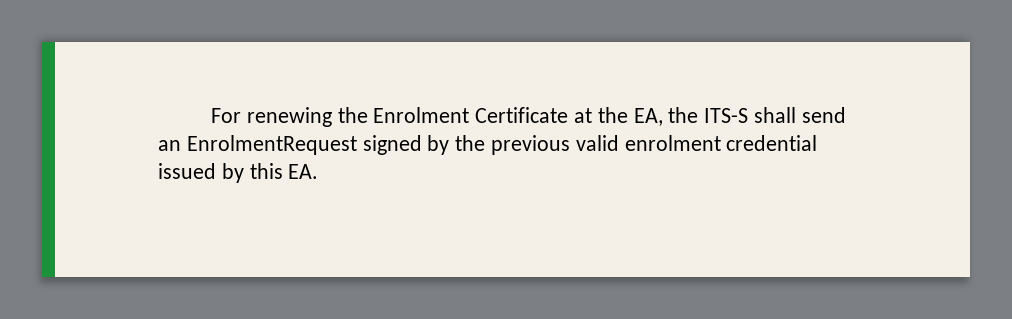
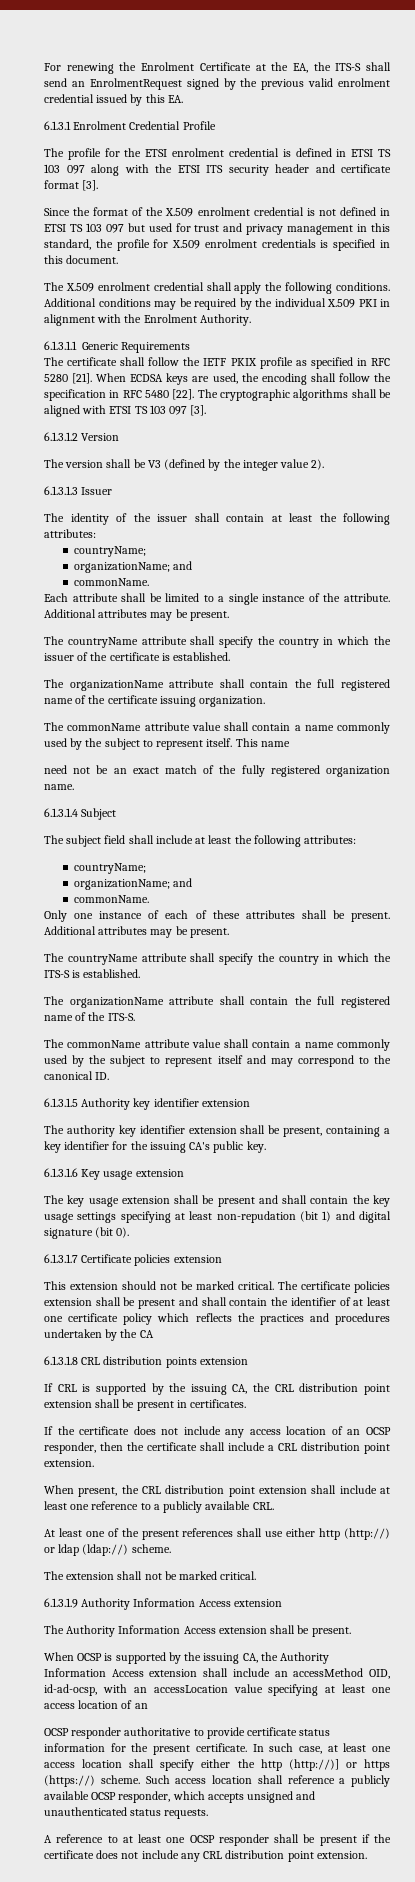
(319, 171) none -> [44,121,216,130] [44,148,391,160] [44,164,391,176] [44,180,99,191] [44,207,390,217] [44,223,390,235] [44,239,390,251] [44,255,119,264] [44,282,390,294] [44,298,390,310] [44,314,251,326] [44,341,191,353] [44,357,390,369] [44,373,391,385] [44,389,391,401] [44,405,207,417] [44,432,120,441] [44,459,325,471] [44,486,113,495] [44,513,390,525] [44,529,96,538] [73,546,146,557] [73,561,193,573] [73,578,149,586] [44,593,391,605] [44,609,229,621] [44,636,391,648] [44,652,231,661] [44,679,390,691] [44,695,266,707] [44,722,390,734] [44,738,290,750] [44,765,390,777] [44,784,74,790] [44,808,117,820] [44,835,357,847] [73,863,146,874] [73,878,193,890] [73,895,149,903] [44,910,390,922] [44,926,229,938] [44,953,391,965] [44,969,141,978] [44,996,390,1008] [44,1012,135,1021] [44,1039,390,1051] [44,1055,391,1067] [44,1071,110,1080] [44,1098,250,1110] [44,1125,390,1137] [44,1141,266,1153] [44,1168,184,1180] [44,1195,390,1207] [44,1211,391,1223] [44,1227,130,1239] [44,1254,222,1266] [44,1281,390,1293] [44,1297,390,1309] [44,1313,390,1325] [44,1329,154,1341] [44,1356,248,1368] [44,1383,390,1395] [44,1399,247,1411] [44,1426,391,1438] [44,1442,390,1454] [44,1459,94,1467] [44,1485,390,1497] [44,1501,274,1513] [44,1528,390,1540] [44,1544,171,1556] [44,1571,257,1580] [44,1598,282,1610] [44,1625,351,1637] [44,1652,330,1664] [44,1668,391,1679] [44,1684,391,1696] [44,1700,148,1709] [44,1727,331,1739] [44,1743,391,1755] [44,1759,390,1771] [44,1775,390,1787] [44,1791,316,1803] [44,1807,209,1819] [44,1834,391,1846] [44,1850,367,1862] // 6.1.3.1 Enrolment Credential Profile // The profile for the ETSI enrolment credential is defined in ETSI TS 103 097 along with the ETSI ITS security header and certificate format [3]. // Since the format of the X.509 enrolment credential is not defined in ETSI TS 103 097 but used for trust and privacy management in this standard, the profile for X.509 enrolment credentials is specified in this document. // The X.509 enrolment credential shall apply the following conditions. Additional conditions may be required by the individual X.509 PKI in alignment with the Enrolment Authority. // 6.1.3.1.1 Generic Requirements // The certificate shall follow the IETF PKIX profile as specified in RFC 5280 [21]. When ECDSA keys are used, the encoding shall follow the specification in RFC 5480 [22]. The cryptographic algorithms shall be aligned with ETSI TS 103 097 [3]. // 6.1.3.1.2 Version // The version shall be V3 (defined by the integer value 2). // 6.1.3.1.3 Issuer // The identity of the issuer shall contain at least the following attributes: // countryName; // organizationName; and // commonName. // Each attribute shall be limited to a single instance of the attribute. Additional attributes may be present. // The countryName attribute shall specify the country in which the issuer of the certificate is established. // The organizationName attribute shall contain the full registered name of the certificate issuing organization. // The commonName attribute value shall contain a name commonly used by the subject to represent itself. This name // need not be an exact match of the fully registered organization name. // 6.1.3.1.4 Subject // The subject field shall include at least the following attributes: // countryName; // organizationName; and // commonName. // Only one instance of each of these attributes shall be present. Additional attributes may be present. // The countryName attribute shall specify the country in which the ITS-S is established. // The organizationName attribute shall contain the full registered name of the ITS-S. // The commonName attribute value shall contain a name commonly used by the subject to represent itself and may correspond to the canonical ID. // 6.1.3.1.5 Authority key identifier extension // The authority key identifier extension shall be present, containing a key identifier for the issuing CA's public key. // 6.1.3.1.6 Key usage extension // The key usage extension shall be present and shall contain the key usage settings specifying at least non-repudation (bit 1) and digital signature (bit 0). // 6.1.3.1.7 Certificate policies extension // This extension should not be marked critical. The certificate policies extension shall be present and shall contain the identifier of at least one certificate policy which reflects the practices and procedures undertaken by the CA // 6.1.3.1.8 CRL distribution points extension // If CRL is supported by the issuing CA, the CRL distribution point extension shall be present in certificates. // If the certificate does not include any access location of an OCSP responder, then the certificate shall include a CRL distribution point extension. // When present, the CRL distribution point extension shall include at least one reference to a publicly available CRL. // At least one of the present references shall use either http (http://) or ldap (ldap://) scheme. // The extension shall not be marked critical. // 6.1.3.1.9 Authority Information Access extension // The Authority Information Access extension shall be present. // When OCSP is supported by the issuing CA, the Authority Information Access extension shall include an accessMethod OID, id-ad-ocsp, with an accessLocation value specifying at least one access location of an // OCSP responder authoritative to provide certificate status information for the present certificate. In such case, at least one access location shall specify either the http (http://)] or https (https://) scheme. Such access location shall reference a publicly available OCSP responder, which accepts unsigned and unauthenticated status requests. // A reference to at least one OCSP responder shall be present if the certificate does not include any CRL distribution point extension.

